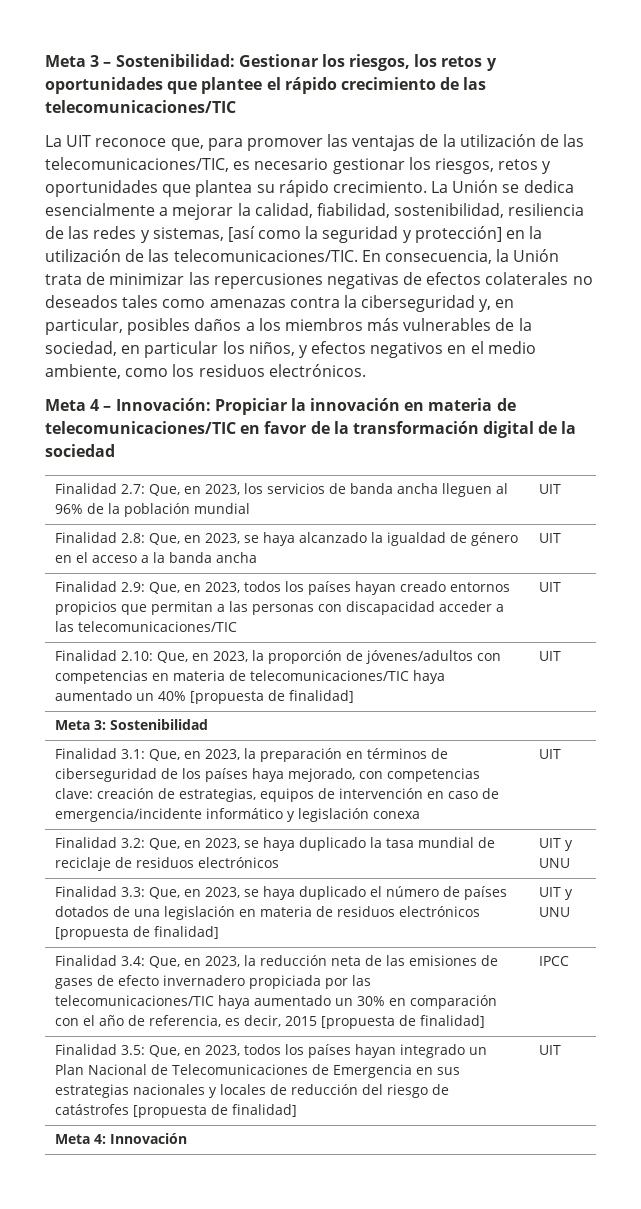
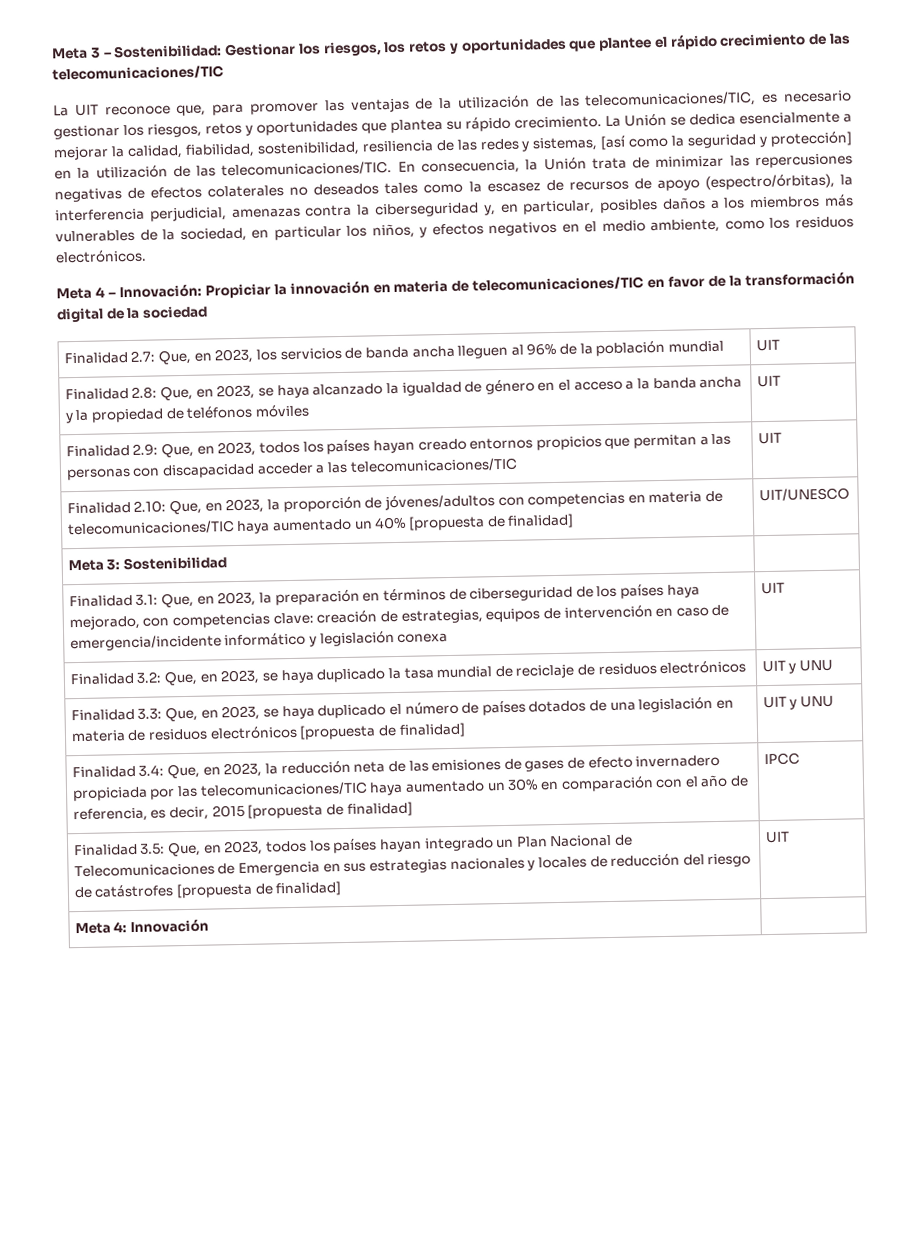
(206, 303) none -> [468,173,853,193] [55,206,227,222] la escasez de recursos de apoyo (espectro/órbitas), la interferencia perjudicial,
(258, 557) none -> [64,404,310,424] y la propiedad de teléfonos móviles
[539,651,562,661] UIT -> [758,487,850,502] UIT/UNESCO

